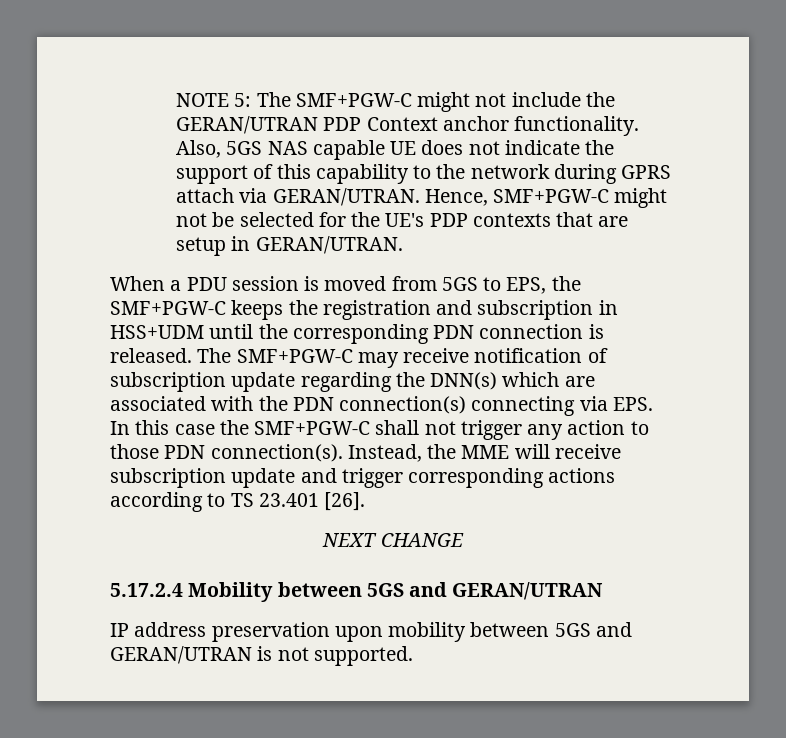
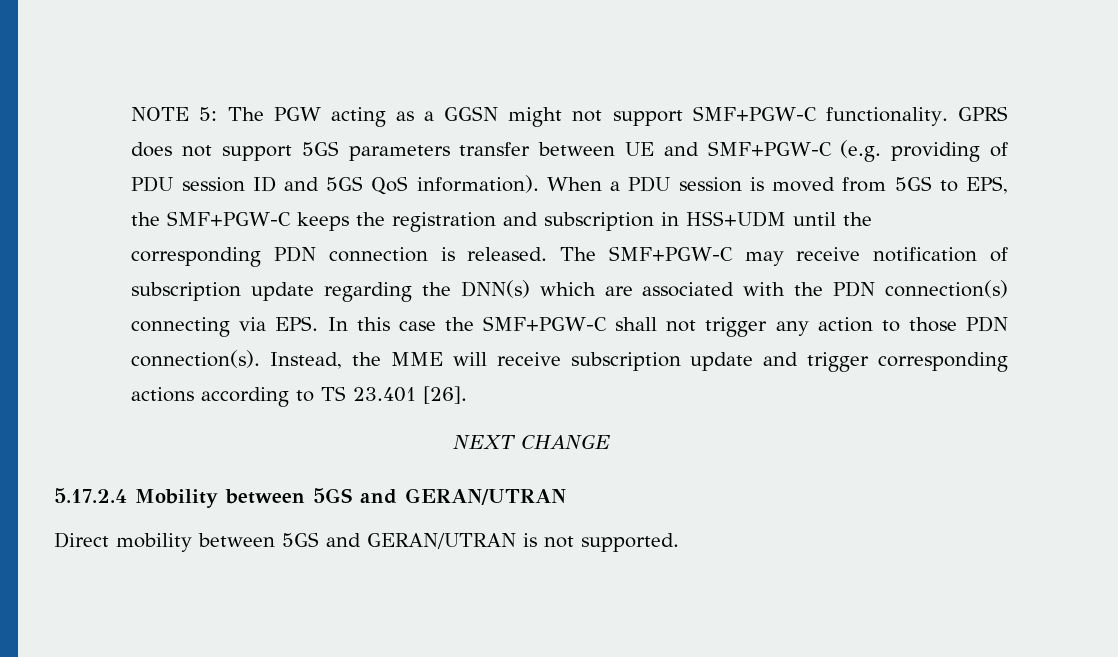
[295,92,615,112] [176,116,640,136] [176,140,615,160] [176,164,672,184] [176,188,668,208] [176,212,629,227] [176,236,403,256] SMF+PGW-C might not include the GERAN/UTRAN PDP Context anchor functionality. Also, 5GS NAS capable UE does not indicate the support of this capability to the network during GPRS attach via GERAN/UTRAN. Hence, SMF+PGW-C might not be selected for the UE's PDP contexts that are setup in GERAN/UTRAN. // -> [273,106,1008,127] [131,140,1009,162] [131,175,539,195] PGW acting as a GGSN might not support SMF+PGW-C functionality. GPRS does not support 5GS parameters transfer between UE and SMF+PGW-C (e.g. providing of PDU session ID and 5GS QoS information).
[110,622,383,642] IP address preservation upon -> [54,532,109,548] Direct

